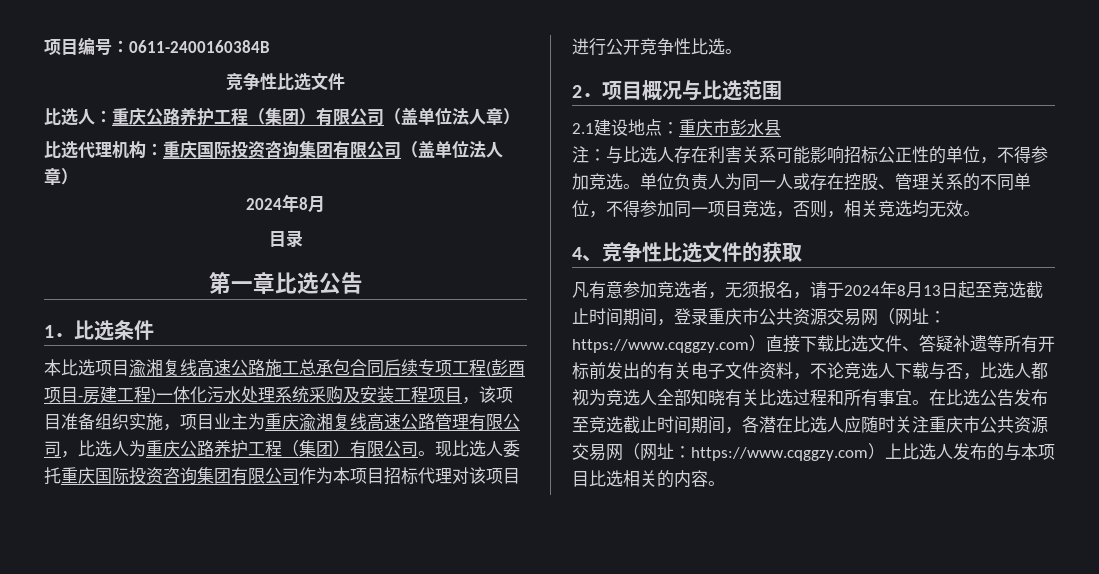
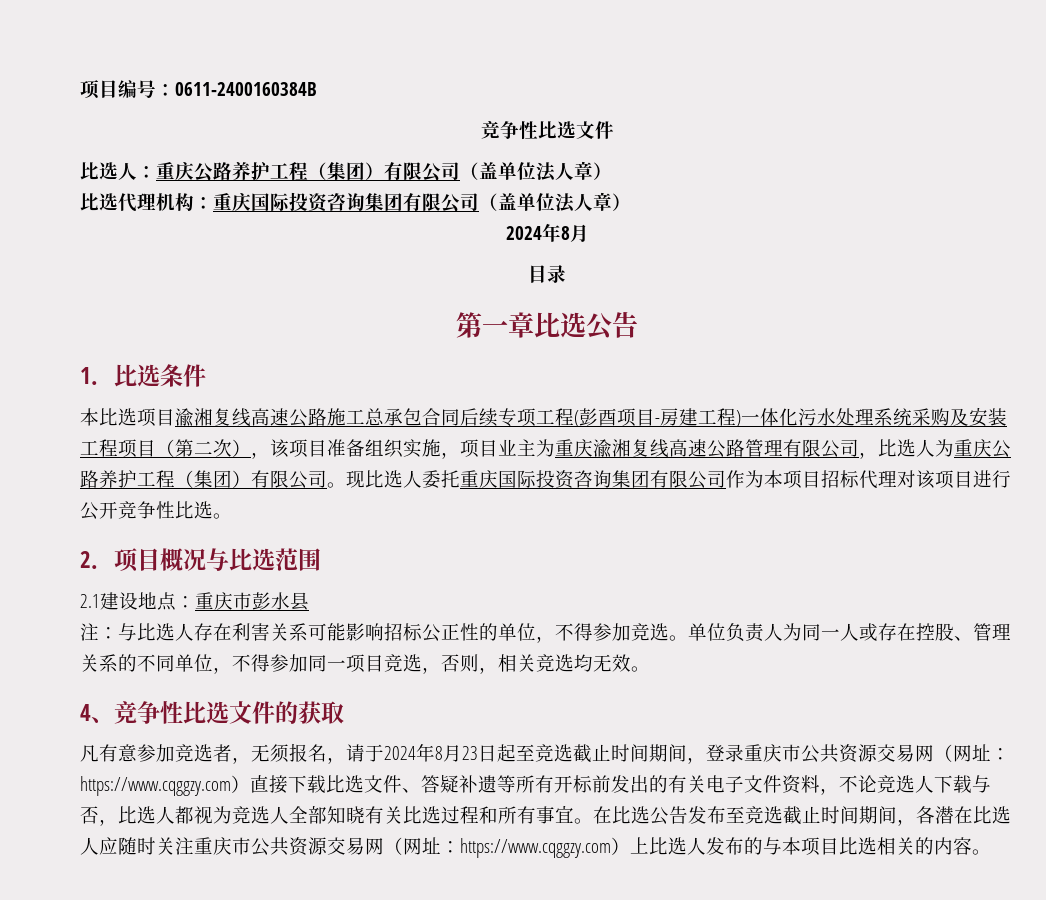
(462, 395) none -> [156,439,251,457] （第二次）
[923,285,941,296] 13 -> [462,746,478,760] 23

